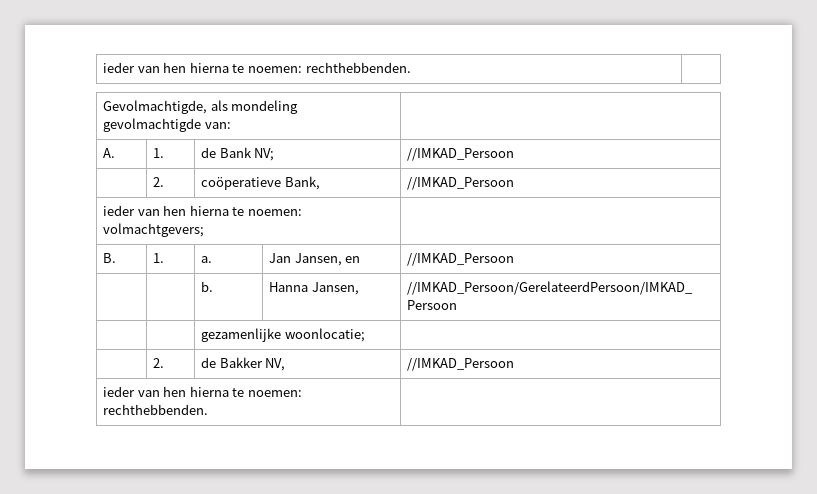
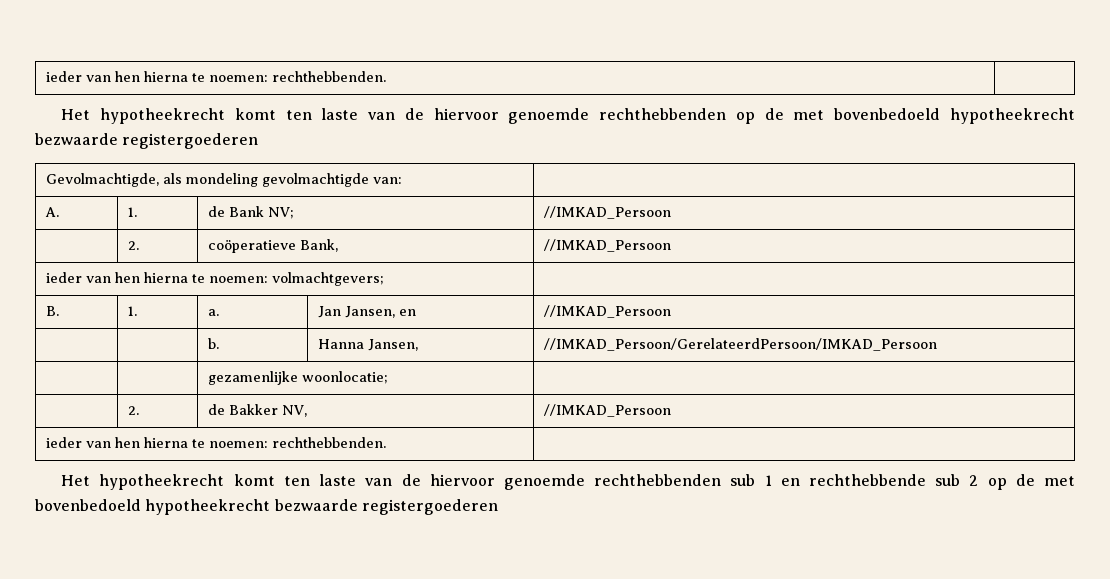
[103,62,411,73] ieder van hen hierna te noemen: rechthebbenden. | -> [46,71,387,82] [61,108,1076,124] [35,133,259,149] ieder van hen hierna te noemen: rechthebbenden. | // Het hypotheekrecht komt ten laste van de hiervoor genoemde rechthebbenden op de met bovenbedoeld hypotheekrecht bezwaarde registergoederen
(209, 409) none -> [61,474,1075,490] [35,499,498,515] // Het hypotheekrecht komt ten laste van de hiervoor genoemde rechthebbenden sub 1 en rechthebbende sub 2 op de met bovenbedoeld hypotheekrecht bezwaarde registergoederen

